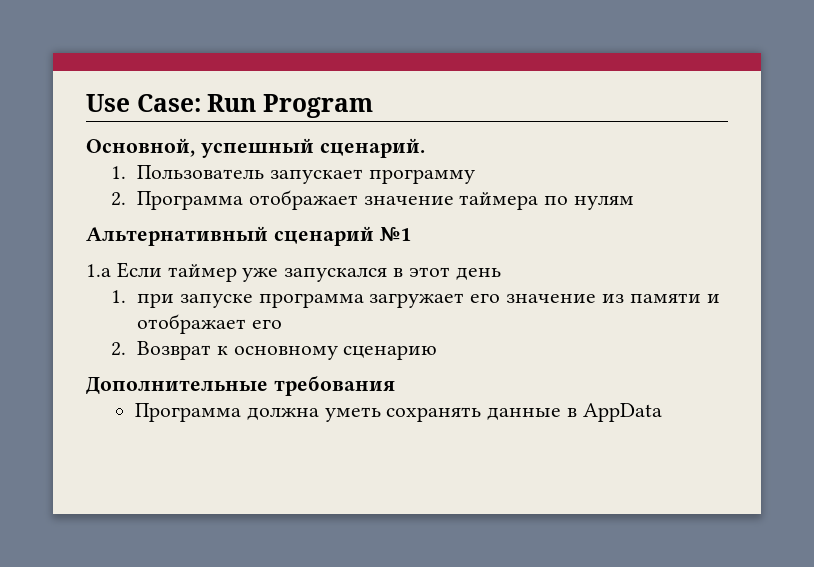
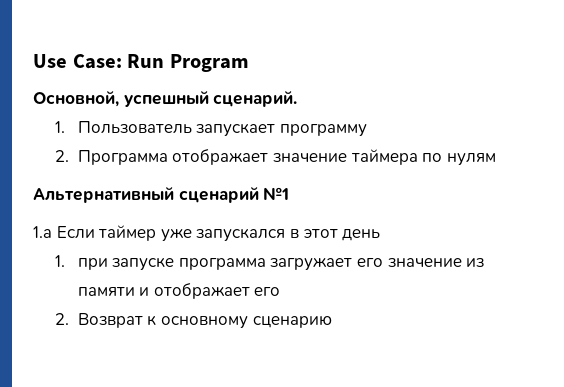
[86,376,395,396] [134,403,662,422] // Дополнительные требования // Программа должна уметь сохранять данные в AppData -> (332, 322) none

